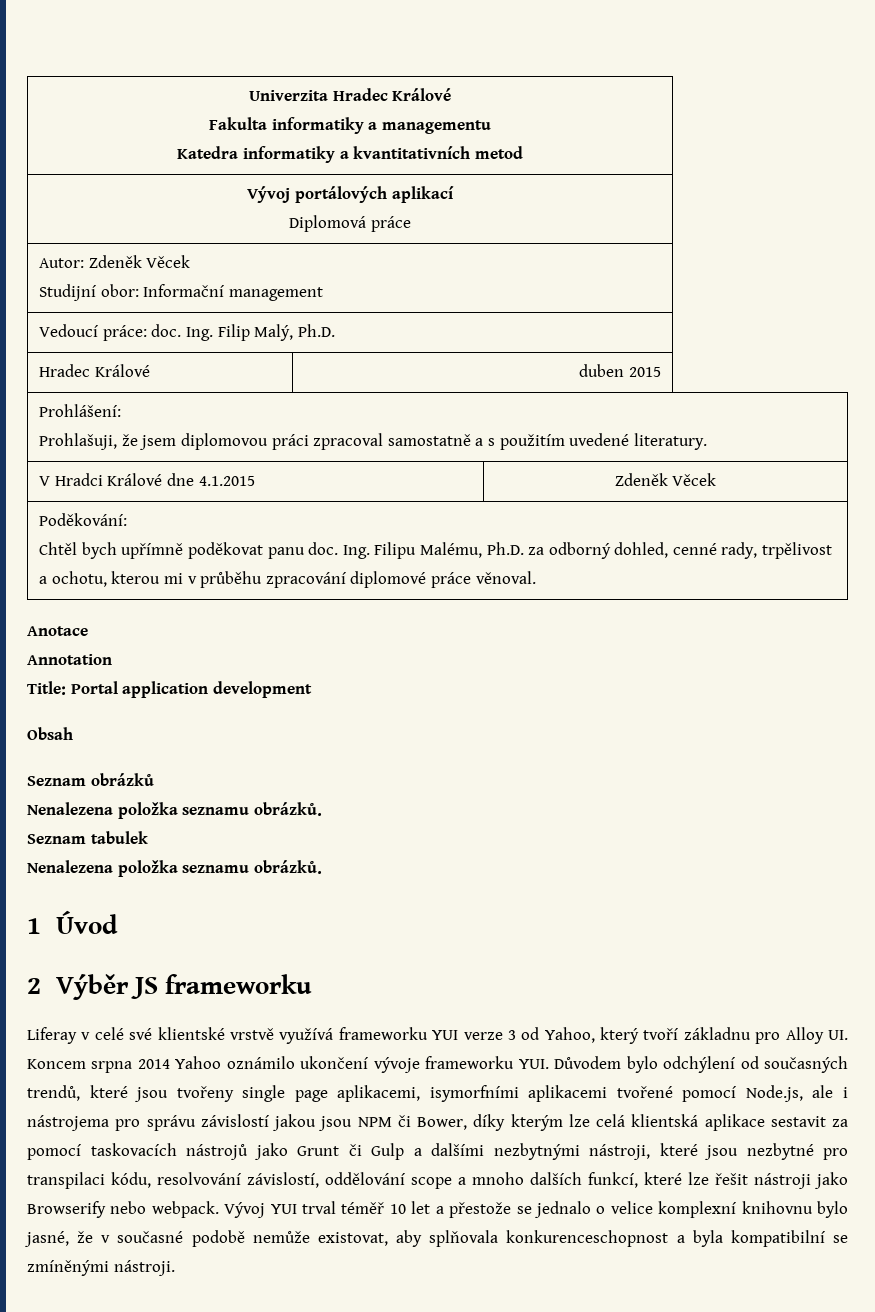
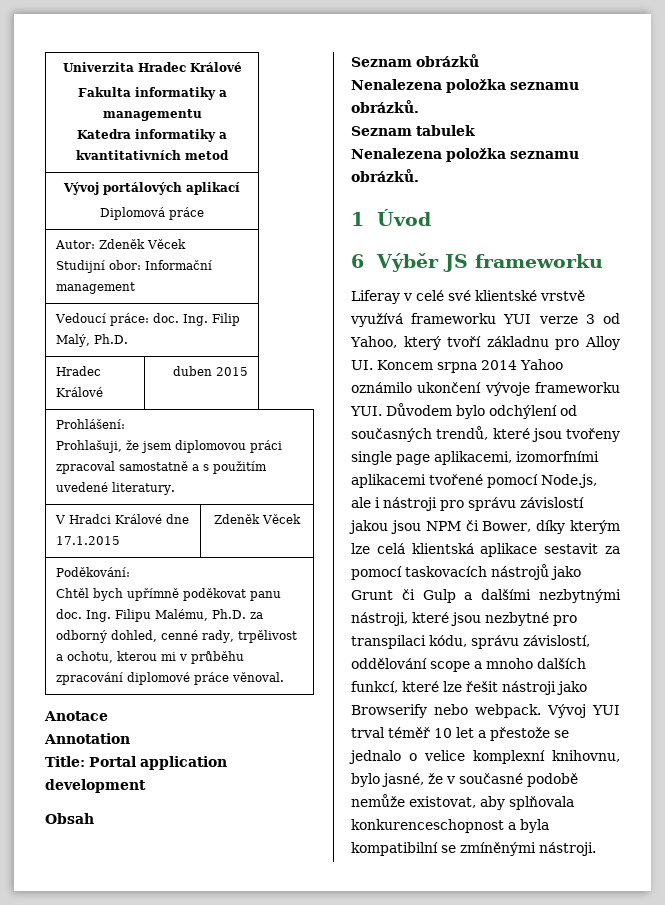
[198,476,255,486] 4.1.2015 -> [55,536,120,545] 17.1.2015
[27,978,41,994] 2 -> [351,254,364,268] 6
[429,1085,519,1102] isymorfními -> [516,451,599,462] izomorfními
[27,1115,109,1131] nástrojema -> [383,497,437,511] nástroji
[157,1172,242,1185] resolvování -> [471,635,519,649] správu
[741,1201,813,1214] knihovnu -> [552,750,620,762] knihovnu,

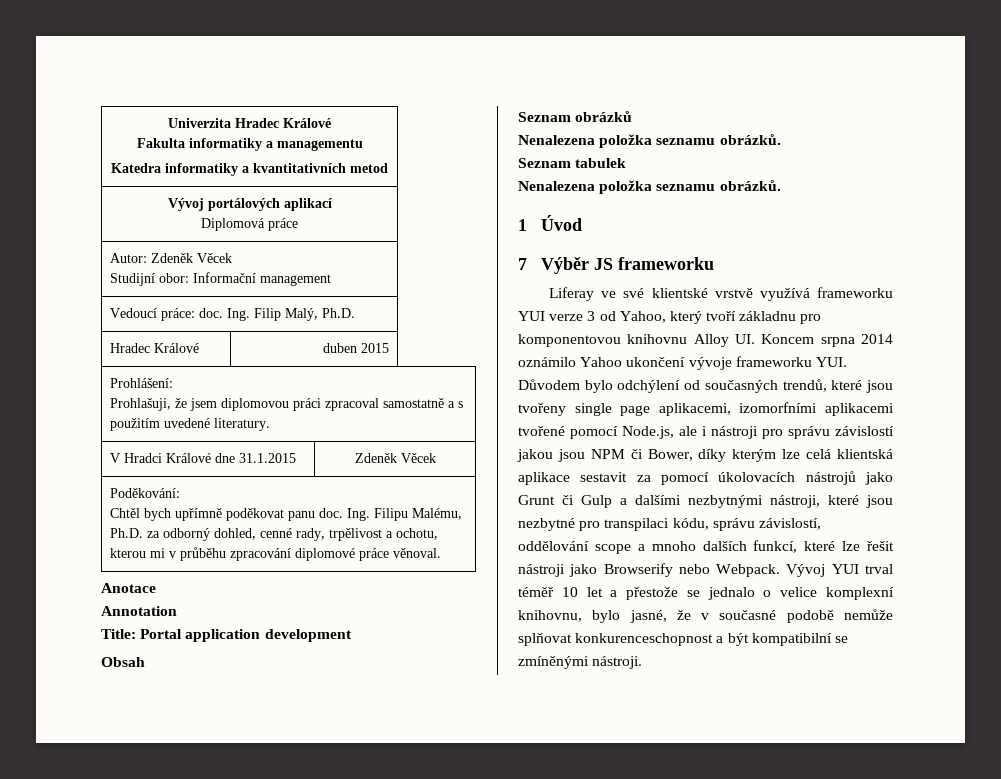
[55,536,120,545] 17.1.2015 -> [238,453,296,463] 31.1.2015
[351,254,364,268] 6 -> [518,258,527,270] 7
[403,290,444,301] v celé -> [601,291,617,298] ve
(580, 344) none -> [518,334,688,347] komponentovou knihovnu
[520,359,563,370] [351,382,412,393] Yahoo oznámilo -> [518,357,623,367] oznámilo Yahoo
[405,566,487,577] taskovacích -> [718,472,796,482] úkolovacích
[475,704,541,718] webpack. -> [716,564,781,577] Webpack.
[409,796,574,810] existovat, aby splňovala -> [518,633,572,646] splňovat
[520,819,549,833] byla -> [727,633,749,646] být

